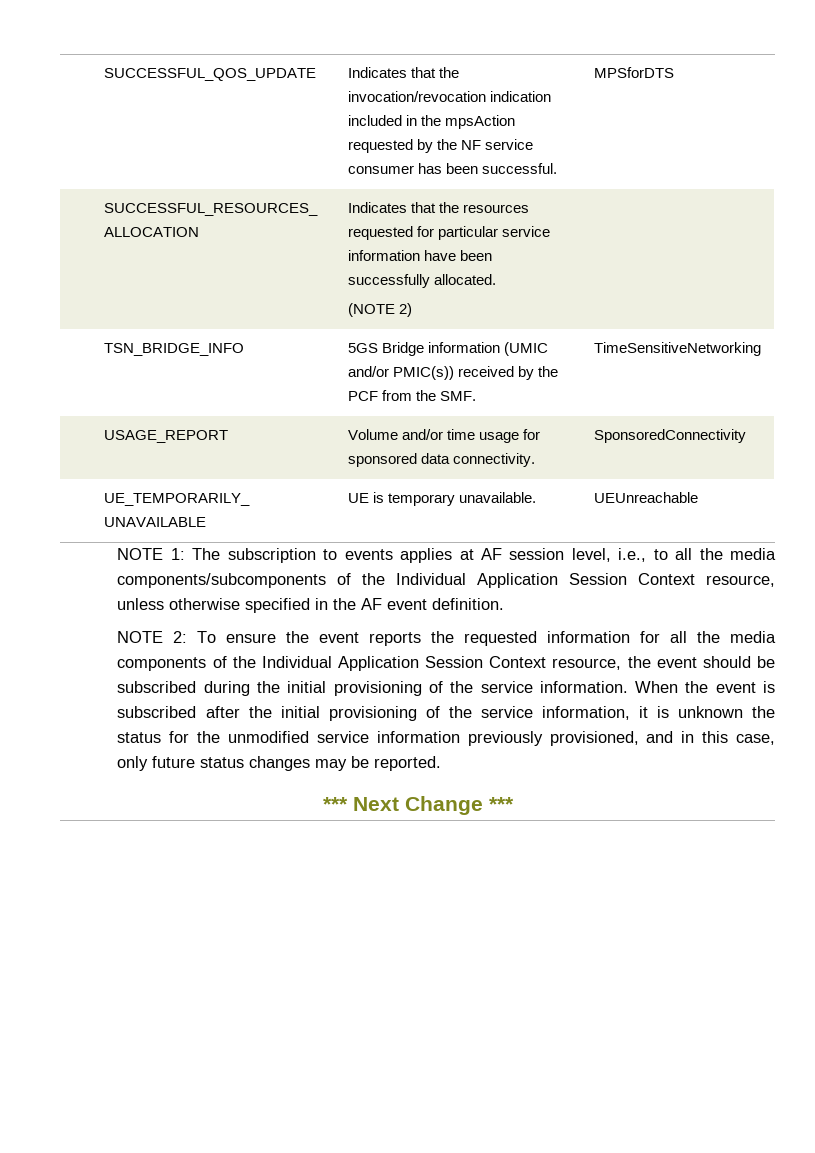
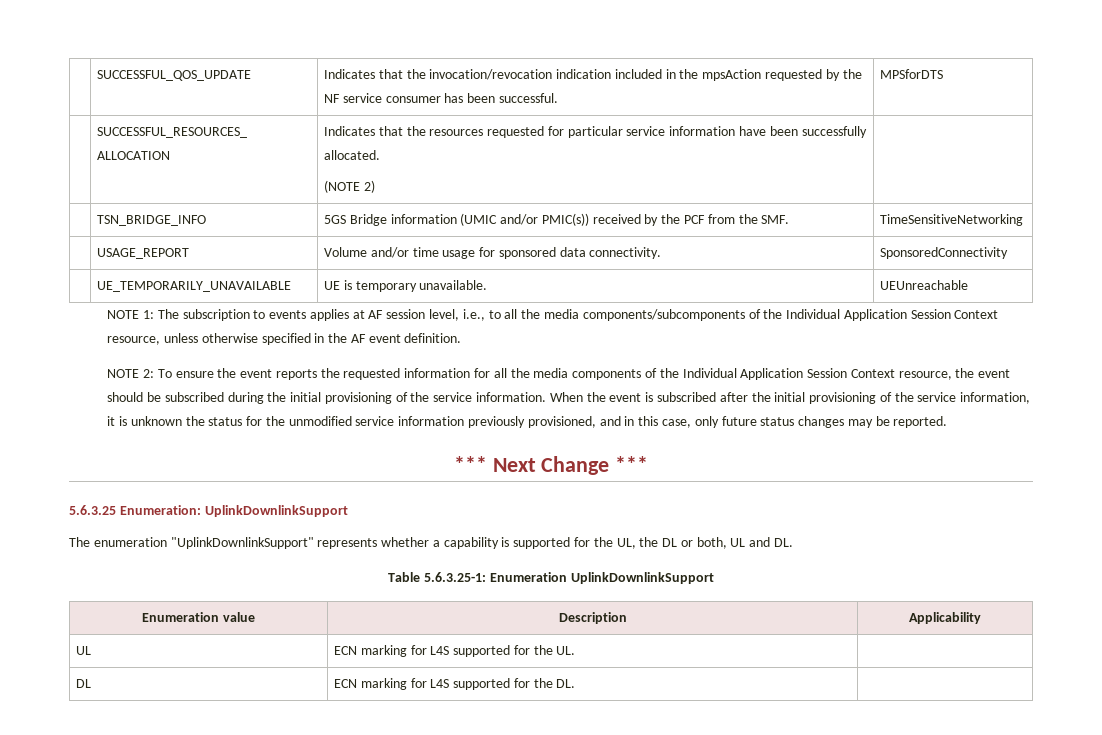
(514, 804) none -> [69,505,348,517] [69,537,794,549] [388,572,714,584] [142,612,255,622] [558,612,627,624] [909,612,981,624] [76,646,92,655] [334,645,576,657] [76,679,92,688] [334,678,576,690] // 5.6.3.25 Enumeration: UplinkDownlinkSupport // The enumeration "UplinkDownlinkSupport" represents whether a capability is supported for the UL, the DL or both, UL and DL. // Table 5.6.3.25-1: Enumeration UplinkDownlinkSupport // Enumeration value | Description | Applicability // UL | ECN marking for L4S supported for the UL. | // DL | ECN marking for L4S supported for the DL. |

